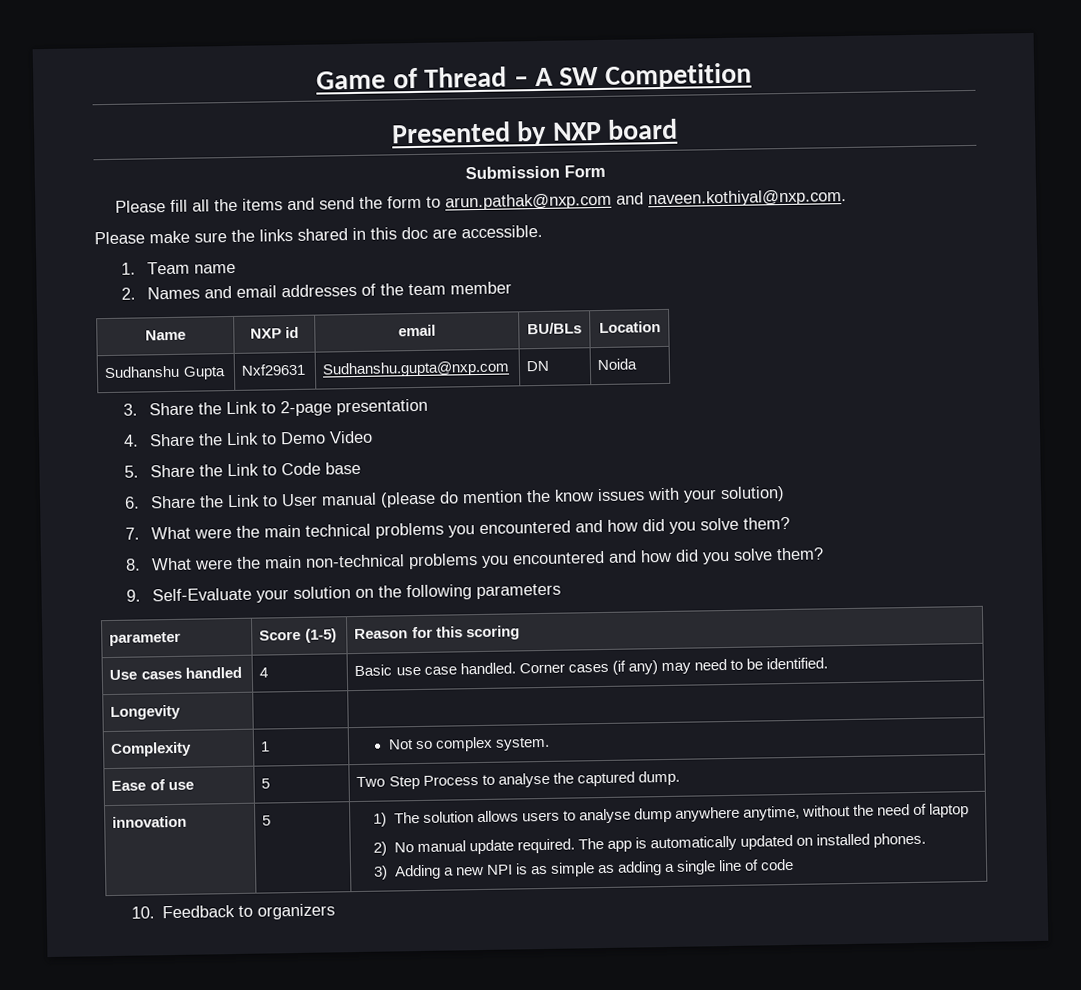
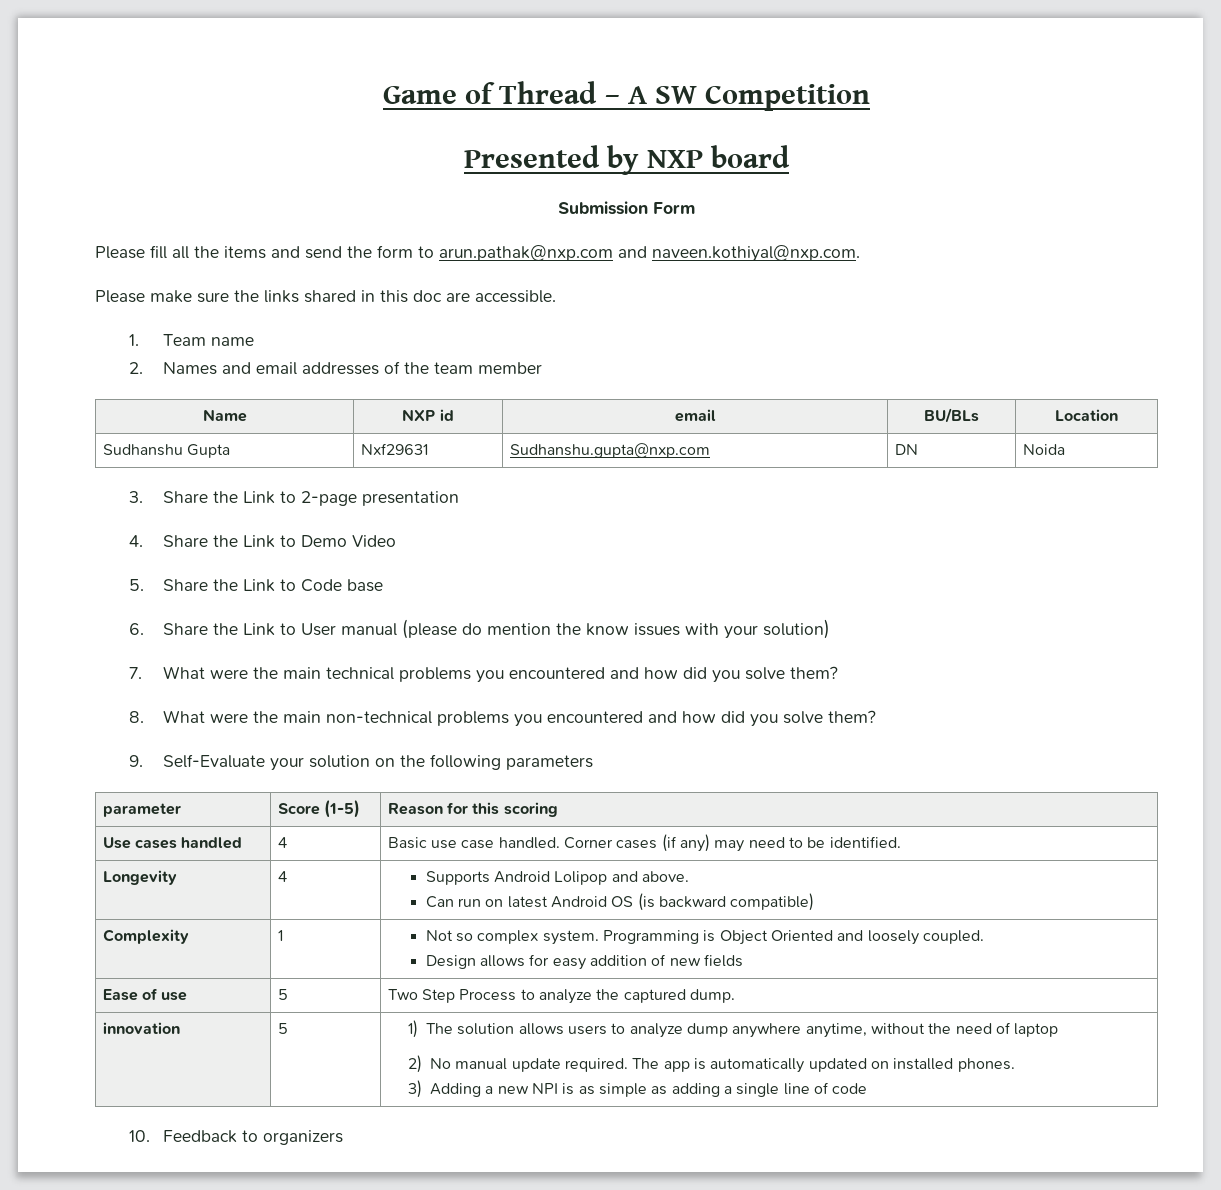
(182, 712) | -> [277,871,287,882] [425,871,689,885] [425,893,815,911] 4 | Supports Android Lolipop and above. // Can run on latest Android OS (is backward compatible)
(550, 743) none -> [602,930,984,945] [425,954,743,970] Programming is Object Oriented and loosely coupled. // Design allows for easy addition of new fields
[497,772,550,788] analyse -> [539,989,593,1004] analyze
[578,808,631,824] analyse -> [629,1023,683,1038] analyze

